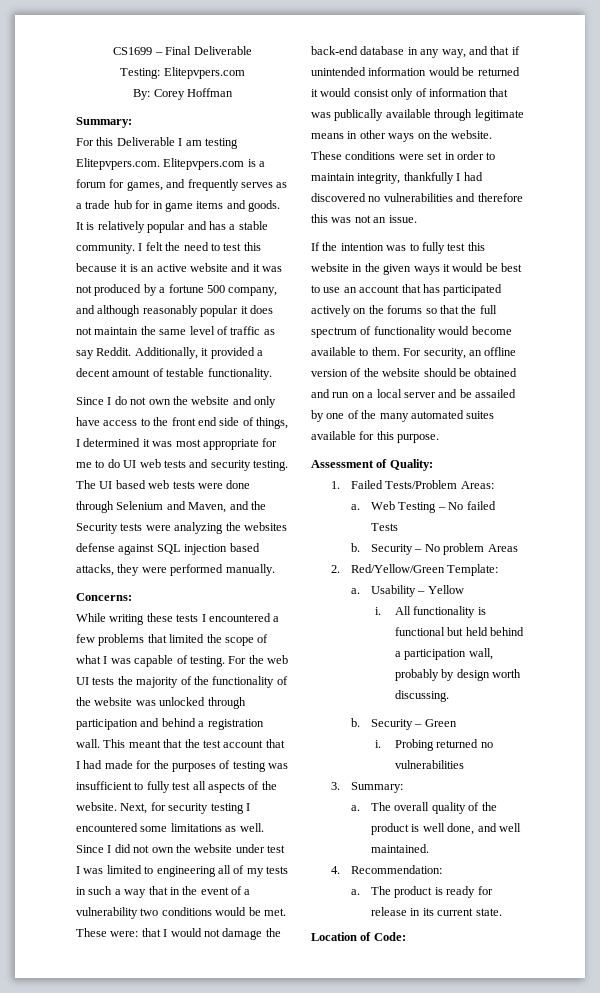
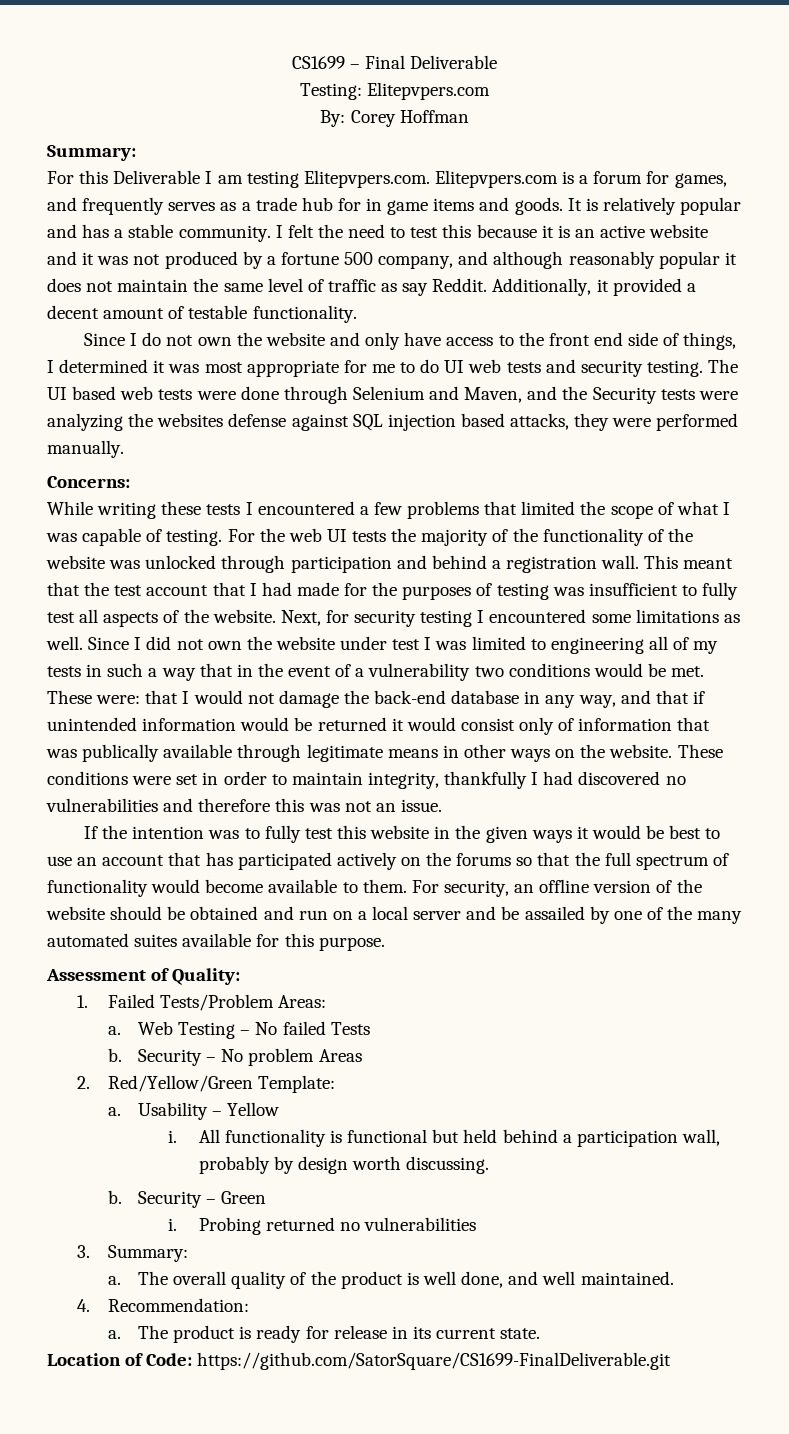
(406, 936) none -> [197,1352,672,1370] https://github.com/SatorSquare/CS1699-FinalDeliverable.git

